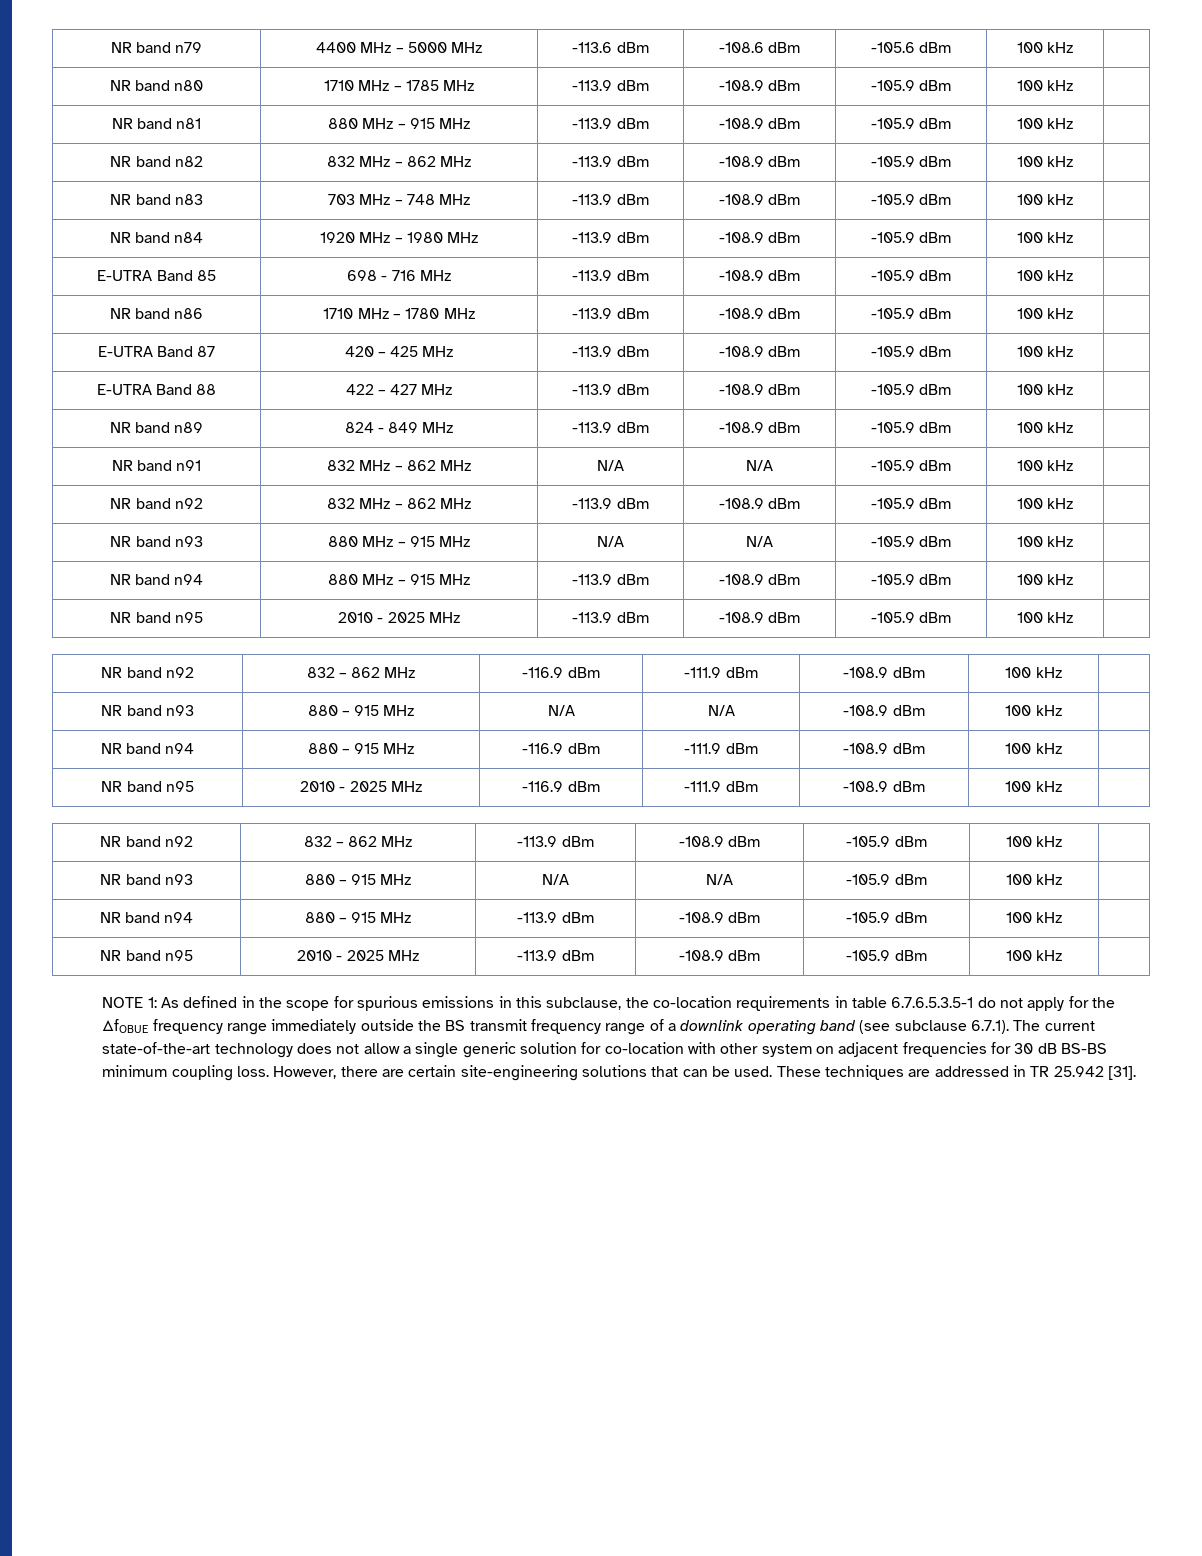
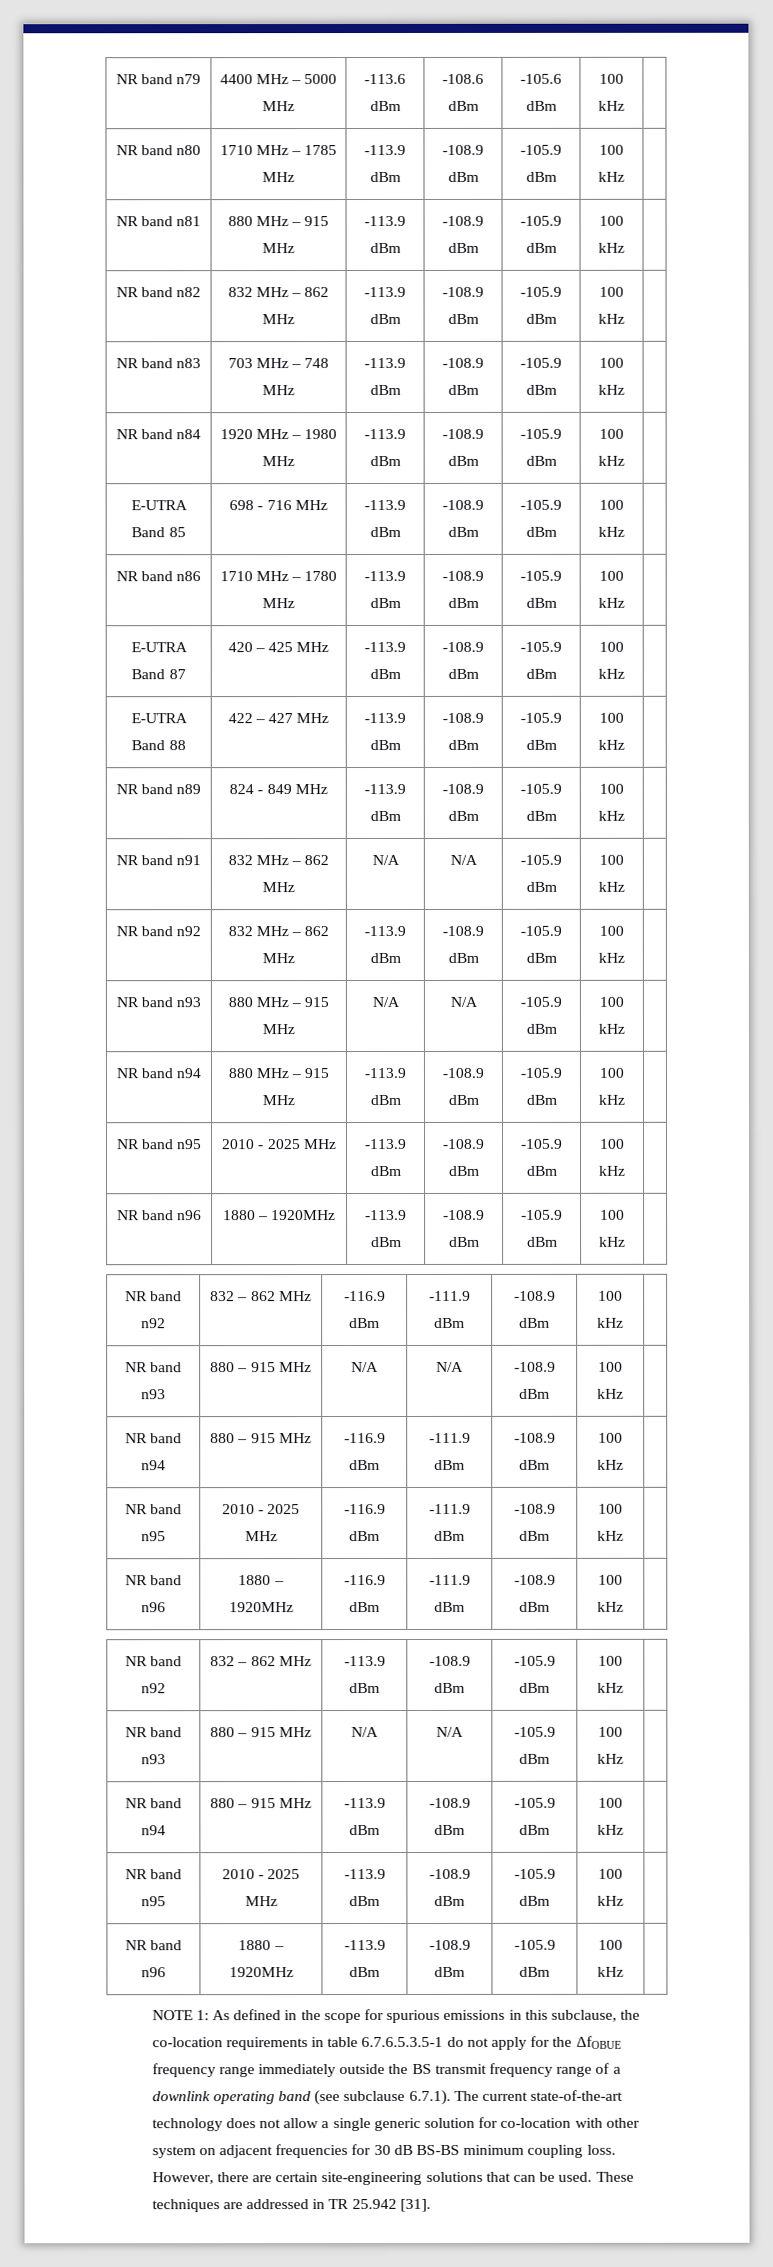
(1074, 617) none -> [116,1210,203,1221] [222,1210,337,1221] [365,1209,407,1221] [370,1236,402,1248] [443,1209,485,1220] [448,1236,480,1247] [521,1209,563,1220] [526,1236,558,1247] [600,1209,625,1220] [599,1236,626,1247] // NR band n96 | 1880 – 1920MHz | -113.9 dBm | -108.9 dBm | -105.9 dBm | 100 kHz |
(1062, 786) none -> [124,1575,183,1586] [141,1602,166,1613] [238,1575,284,1586] [228,1602,294,1613] [343,1575,386,1586] [349,1602,380,1613] [428,1574,471,1585] [434,1601,465,1612] [513,1574,556,1585] [519,1601,550,1612] [598,1574,623,1585] [597,1601,624,1612] // NR band n96 | 1880 – 1920MHz | -116.9 dBm | -111.9 dBm | -108.9 dBm | 100 kHz |
(1063, 955) none -> [124,1940,183,1951] [141,1967,166,1978] [238,1940,284,1951] [228,1967,294,1978] [343,1940,386,1951] [349,1967,380,1978] [428,1939,471,1950] [434,1966,465,1977] [513,1939,556,1950] [519,1966,550,1977] [598,1939,623,1950] [597,1966,624,1977] // NR band n96 | 1880 – 1920MHz | -113.9 dBm | -108.9 dBm | -105.9 dBm | 100 kHz |

